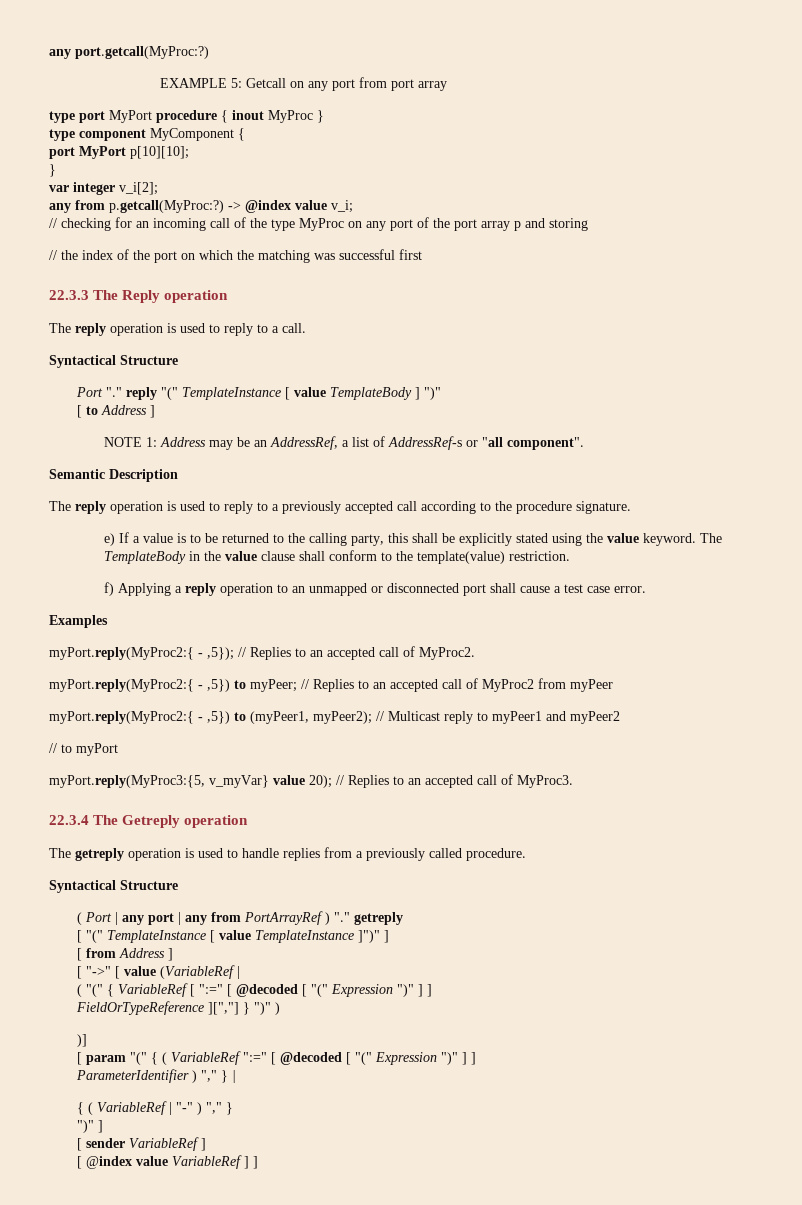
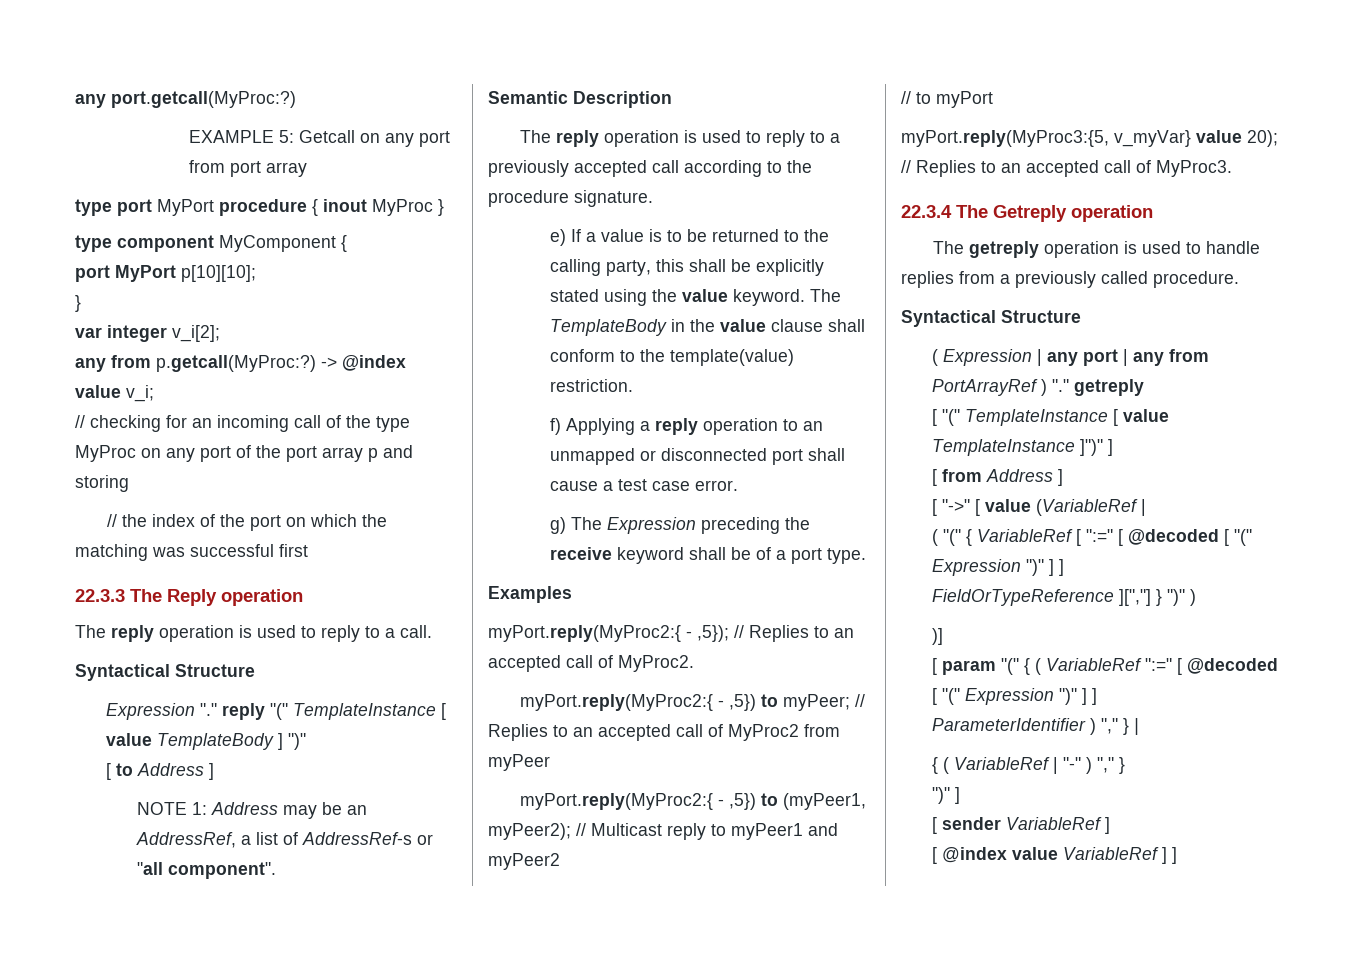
[75,387,103,397] Port -> [106,703,196,720] Expression
(647, 589) none -> [550,517,811,534] [550,547,867,564] // g) The Expression preceding the receive keyword shall be of a port type.
[84,912,112,922] Port -> [943,349,1033,366] Expression

